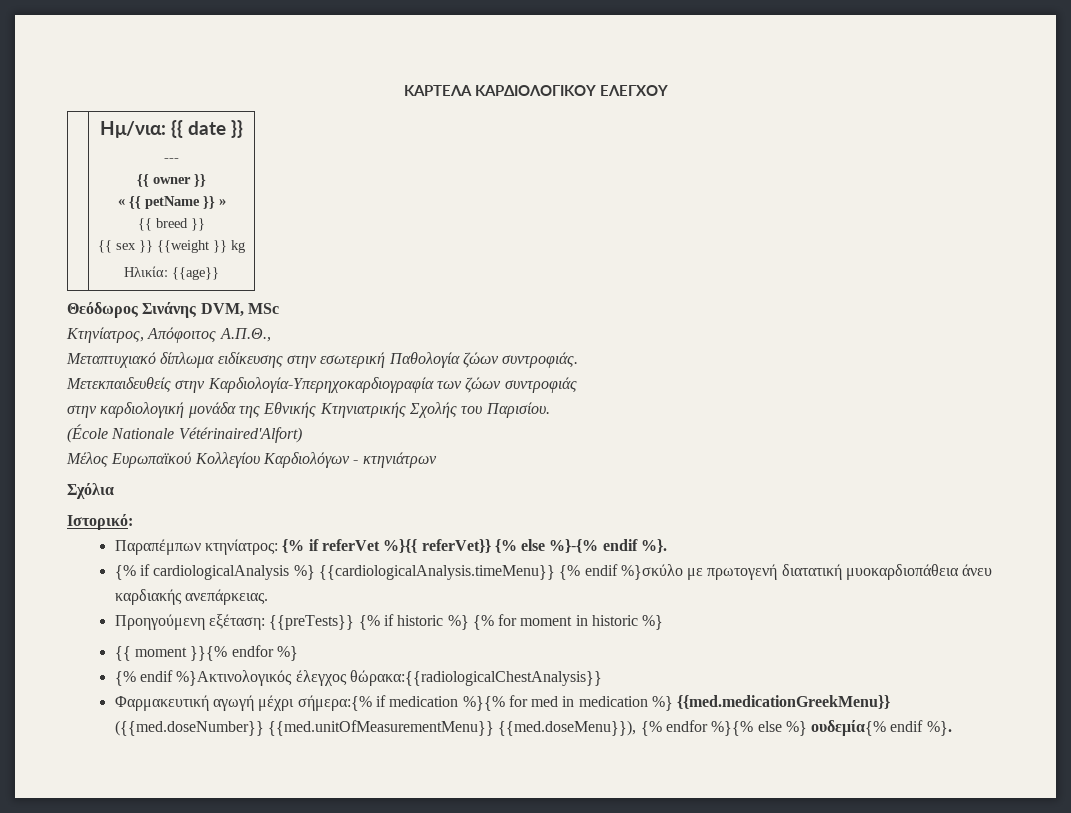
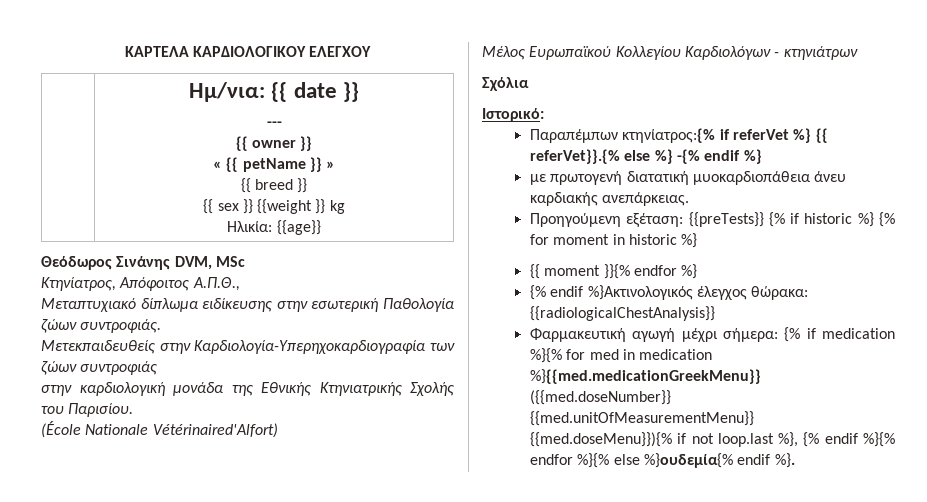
[204,539,668,555] [114,564,683,580] κτηνίατρος: {% if referVet %}{{ referVet}} {% else %}-{% endif %}. // {% if cardiologicalAnalysis %} {{cardiologicalAnalysis.timeMenu}} {% endif %}σκύλο -> [622,128,828,143] [529,149,762,164] κτηνίατρος:{% if referVet %} {{ referVet}}.{% else %} -{% endif %} //
[349,670,602,686] θώρακα:{{radiologicalChestAnalysis}} -> [751,286,809,300] [529,306,715,321] θώρακα: {{radiologicalChestAnalysis}}
[297,695,372,711] σήμερα:{% -> [722,327,801,342] σήμερα: {%
[652,695,891,711] [114,720,662,736] %} {{med.medicationGreekMenu}} ({{med.doseNumber}} {{med.unitOfMeasurementMenu}} {{med.doseMenu}}), {% -> [529,369,761,384] [529,390,671,405] [529,411,754,426] [529,432,895,447] %}{{med.medicationGreekMenu}} ({{med.doseNumber}} {{med.unitOfMeasurementMenu}} {{med.doseMenu}}){% if not loop.last %}, {% endif %}{%
[785,720,887,736] %} ουδεμία{% -> [643,453,733,468] %}ουδεμία{%

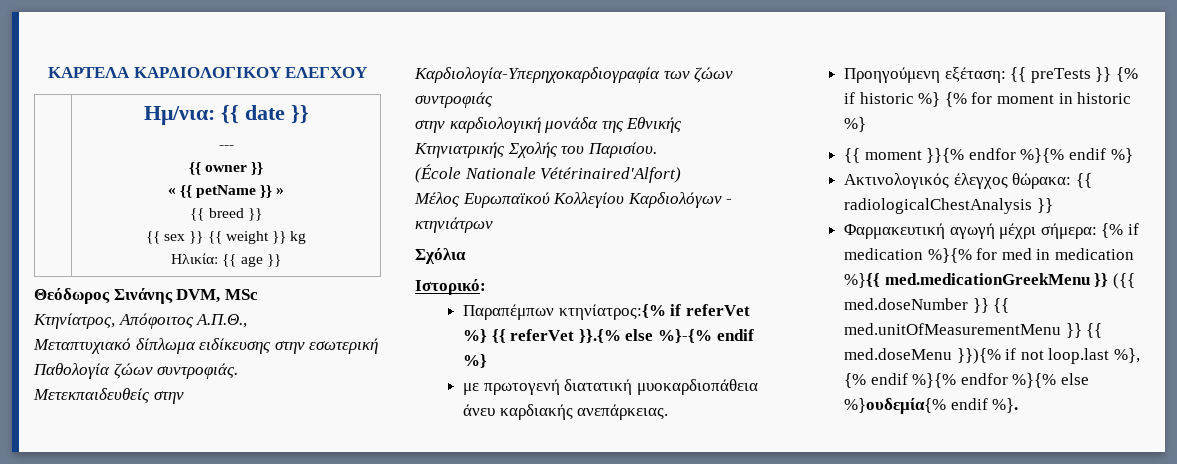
[257,199,313,214] {{weight -> [207,231,269,244] {{ weight
[276,220,321,235] {{age}} -> [222,254,281,267] {{ age }}
[529,149,700,164] referVet}}.{% else %} -{% -> [510,329,713,343] referVet }}.{% else %}-{%
[688,212,764,227] {{preTests}} -> [1010,67,1112,83] {{ preTests }}
[681,264,698,279] [529,285,809,300] [529,306,715,321] %} // {% endif %}Ακτινολογικός έλεγχος θώρακα: {{radiologicalChestAnalysis}} -> [1020,148,1133,163] [844,173,1092,189] [844,198,1053,214] %}{% endif %} // Ακτινολογικός έλεγχος θώρακα: {{ radiologicalChestAnalysis }}
[529,369,761,384] [529,390,671,405] [529,411,754,426] [529,432,672,447] %}{{med.medicationGreekMenu}} ({{med.doseNumber}} {{med.unitOfMeasurementMenu}} {{med.doseMenu}}){% -> [844,273,1135,289] [844,298,1010,313] [844,323,1103,338] [844,348,1001,364] %}{{ med.medicationGreekMenu }} ({{ med.doseNumber }} {{ med.unitOfMeasurementMenu }} {{ med.doseMenu }}){%

